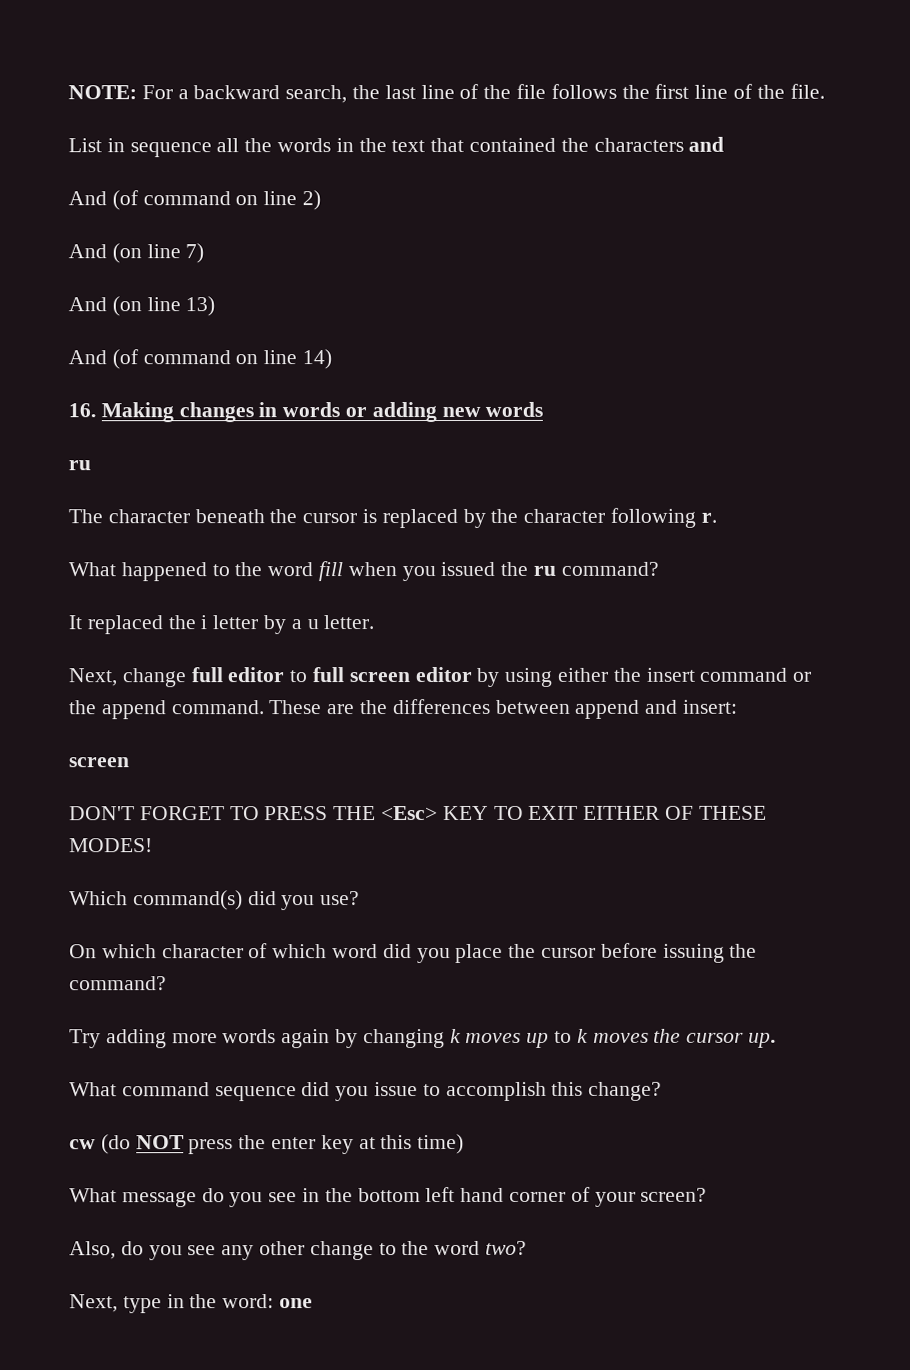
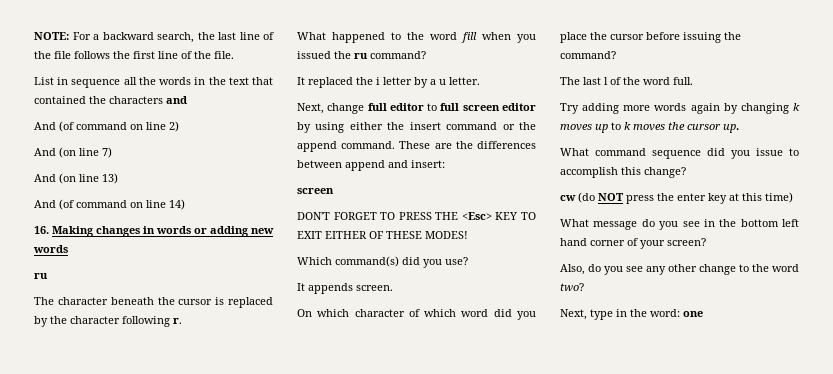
(361, 898) none -> [297,283,393,294] // It appends screen.
(167, 983) none -> [560,77,693,85] // The last l of the word full.

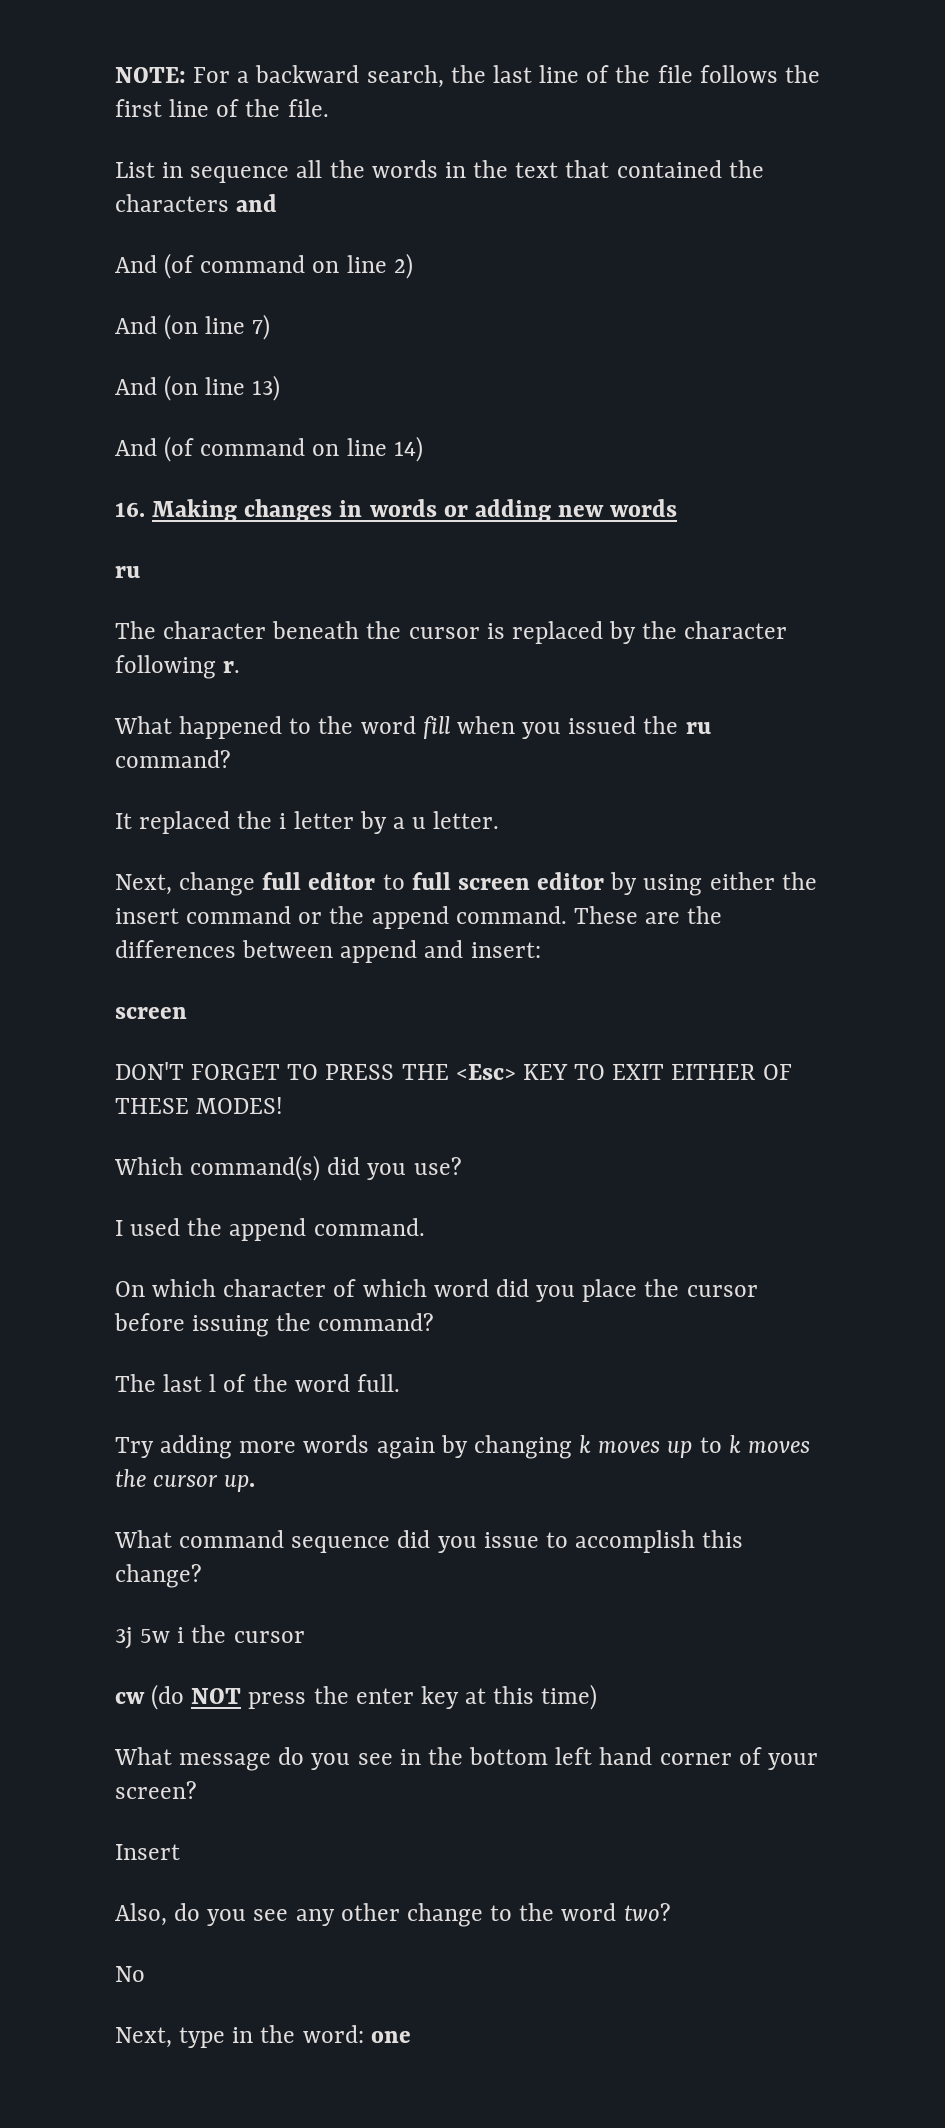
[297,283,393,294] It appends screen. -> [115,1218,425,1241] I used the append command.
(686, 172) none -> [115,1625,305,1649] // 3j 5w i the cursor
(706, 242) none -> [115,1844,180,1860] // Insert
(584, 287) none -> [115,1966,145,1982] // No

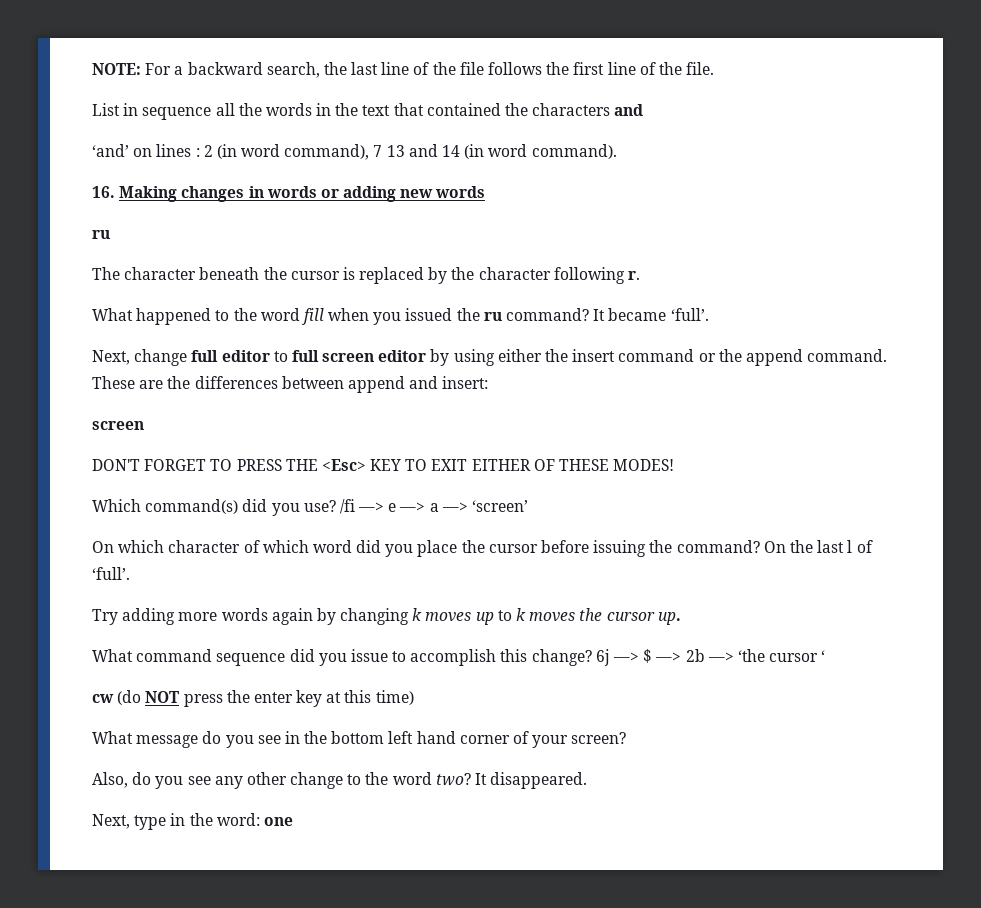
[115,253,413,279] [115,314,271,340] [115,375,281,401] [115,436,423,462] And (of command on line 2) // And (on line 7) // And (on line 13) // And (of command on line 14) -> [92,144,617,160] ‘and’ on lines : 2 (in word command), 7 13 and 14 (in word command).
[115,811,500,834] // It replaced the i letter by a u letter. -> [593,308,709,321] It became ‘full’.
[115,1218,425,1241] // I used the append command. -> [339,499,529,514] /fi —> e —> a —> ‘screen’
[115,1374,156,1392] // The -> [763,540,813,553] On the
[252,1374,400,1392] the word full. -> [92,567,130,580] ‘full’.
[115,1625,305,1649] // 3j 5w i the cursor -> [595,649,826,666] 6j —> $ —> 2b —> ‘the cursor ‘
[115,1844,180,1860] // Insert -> (627, 738) none
[115,1966,145,1982] // No -> [475,772,588,789] It disappeared.

